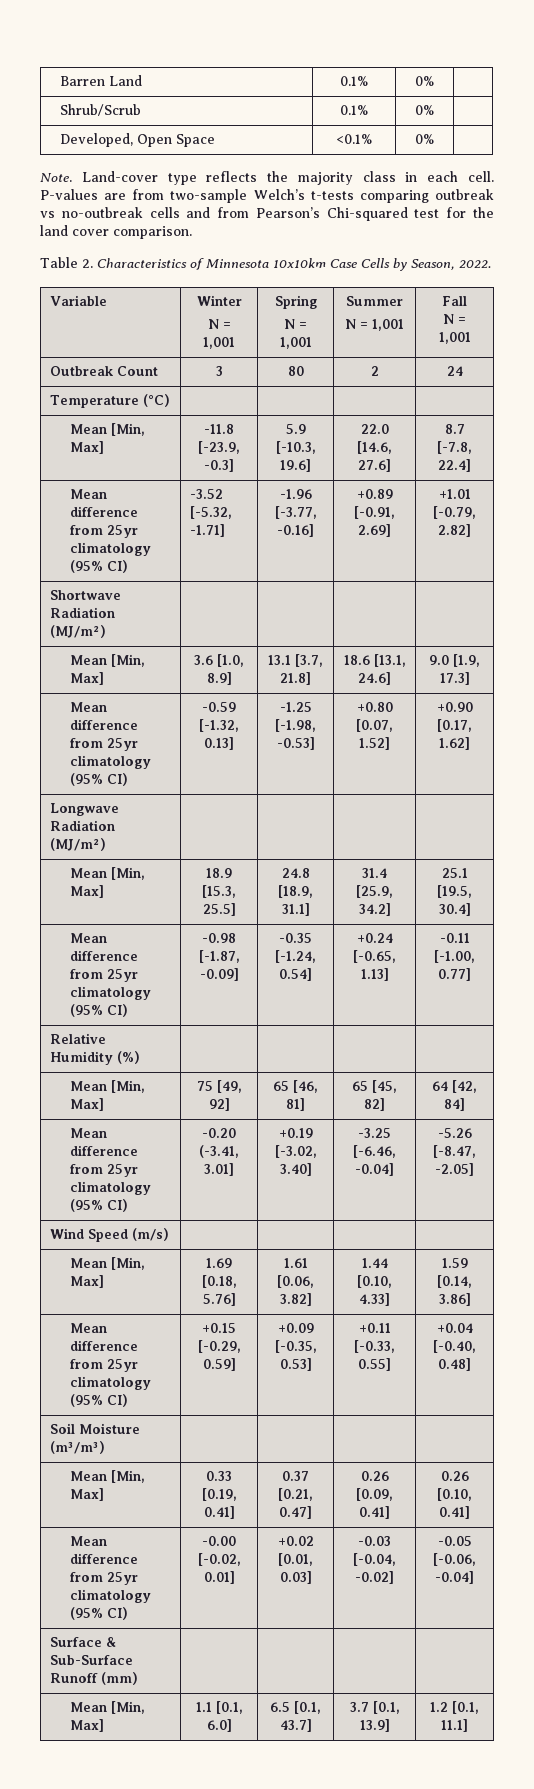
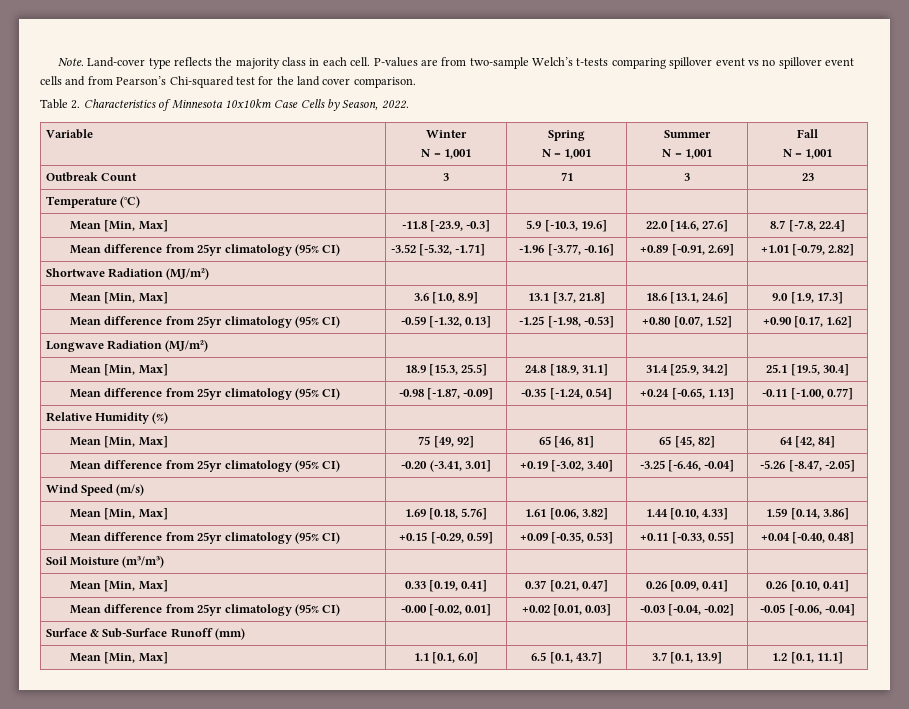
[59,75,142,86] [340,76,368,86] [415,76,434,86] [59,104,141,116] [340,105,368,115] [415,105,434,115] [59,133,215,147] [336,134,372,144] [415,134,434,144] Barren Land | 0.1% | 0% | // Shrub/Scrub | 0.1% | 0% | // Developed, Open Space | <0.1% | 0% | // -> (57, 62) none
[435,189,495,200] [40,207,143,218] outbreak vs no-outbreak -> [669,57,855,69] spillover event vs no spillover event
[287,366,304,376] [370,366,379,376] [446,366,463,376] 80 | 2 | 24 -> [560,172,573,181] [684,173,690,181] [801,173,814,181] 71 | 3 | 23

